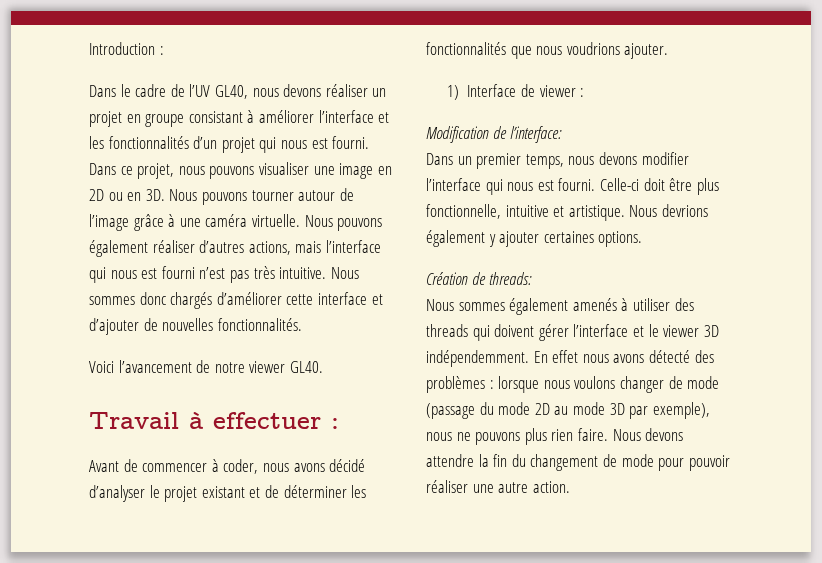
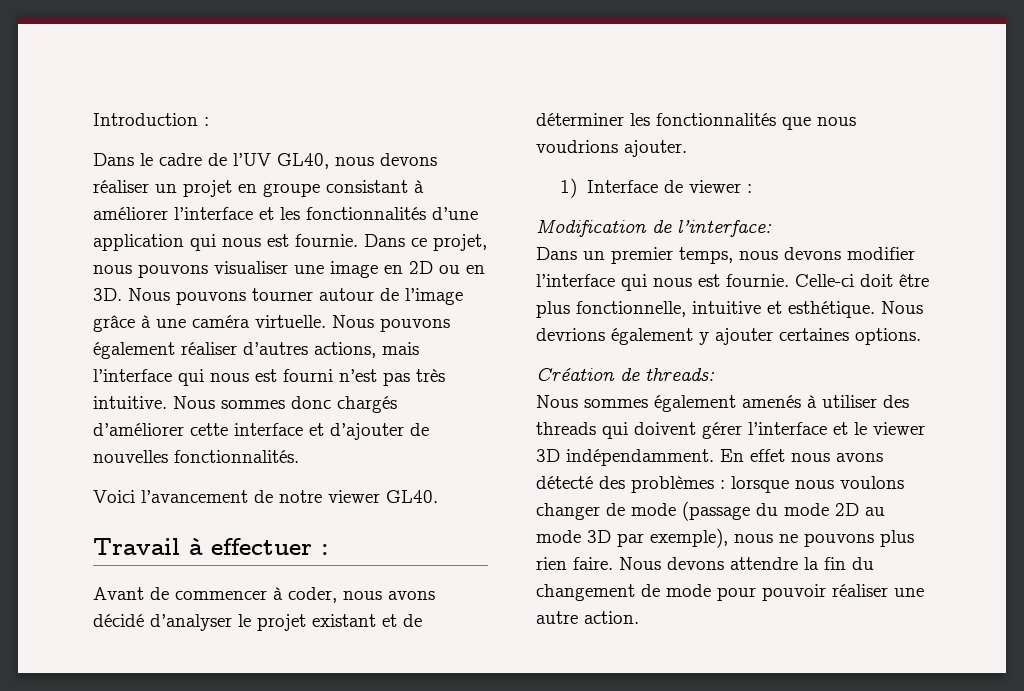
[193,136,370,153] d’un projet qui nous est fourni. -> [432,207,478,220] [93,234,358,251] d’une application qui nous est fournie.
[558,178,596,191] fourni. -> [726,274,789,287] fournie.
[568,205,625,221] artistique. -> [788,301,875,318] esthétique.
[426,350,529,367] indépendemment. -> [566,449,714,466] indépendamment.

